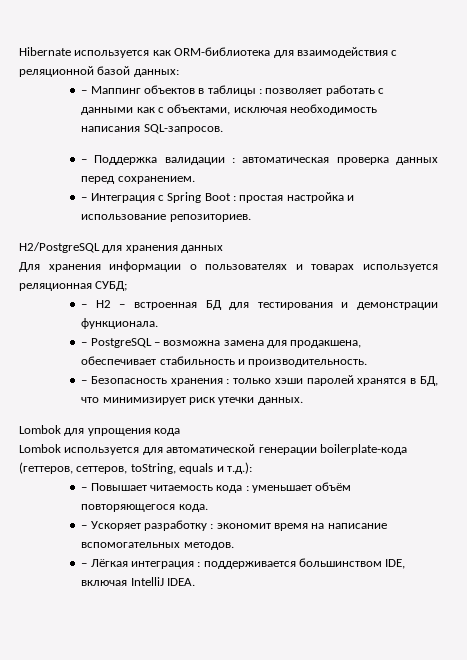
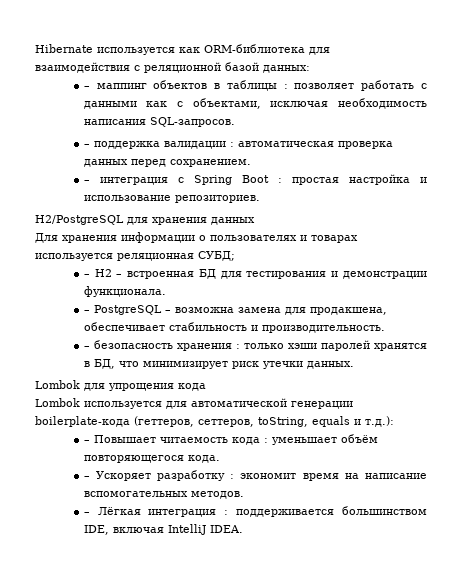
[90,86,141,94] Маппинг -> [96,83,147,89] маппинг
[94,155,158,165] Поддержка -> [93,141,160,149] поддержка
[90,193,155,203] Интеграция -> [99,177,168,185] интеграция
[90,376,167,384] Безопасность -> [93,340,173,349] безопасность

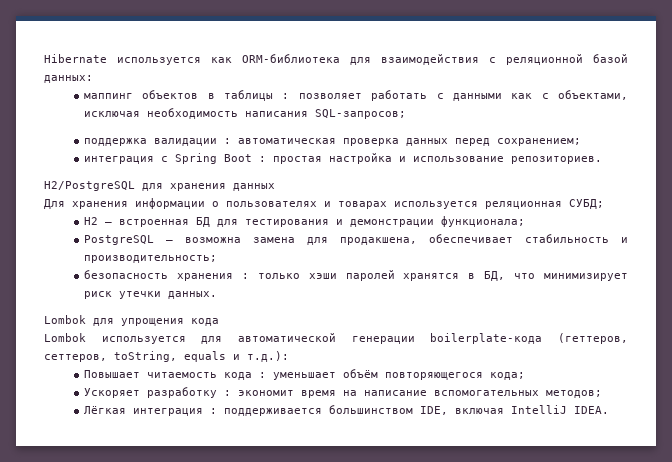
[83,86,90,89] – -> (93, 79) none
[149,117,235,127] [83,144,90,147] SQL-запросов. // – -> [315,109,407,119] SQL-запросов; //
[169,159,251,167] [83,180,90,183] сохранением. // – -> [497,138,582,146] сохранением; //
[83,274,90,277] – -> (604, 204) none
[83,286,166,297] [83,310,90,313] функционала. // – -> [441,216,526,227] функционала; //
[261,325,385,333] [83,346,90,349] производительность. // – -> [84,255,218,263] производительность; //
[83,440,90,443] – -> (289, 356) none
[187,455,220,463] [83,476,90,479] кода. // – -> [490,372,526,380] кода; //
[190,491,244,499] [83,512,90,515] методов. // – -> [546,390,603,398] методов; //

